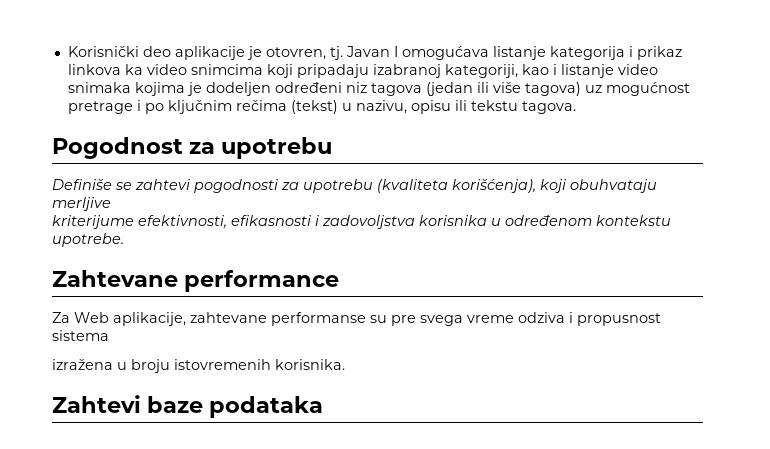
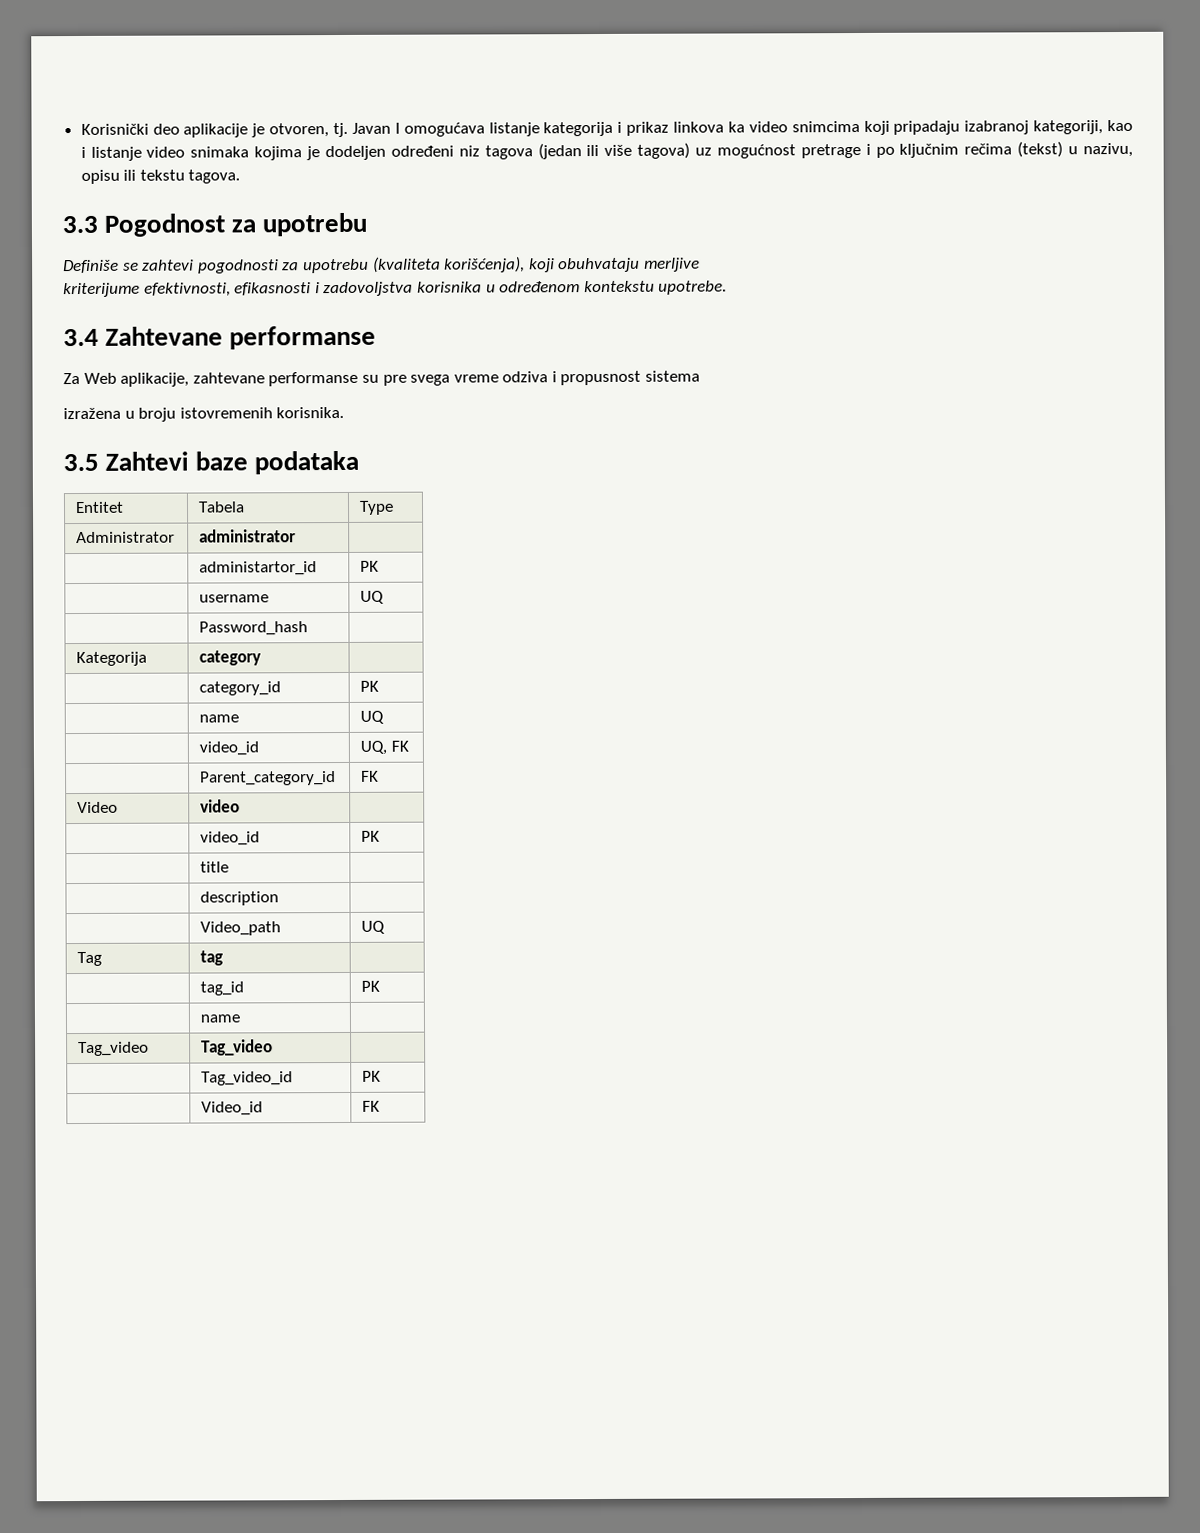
[265,47,326,60] otovren, -> [269,123,330,138] otvoren,
(576, 107) none -> [62,215,98,234] 3.3
[52,270,340,292] Zahtevane performance -> [63,325,377,350] 3.4 Zahtevane performanse
(345, 364) none -> [63,453,99,472] 3.5
(324, 407) none -> [75,501,125,514] [198,501,246,513] [359,500,395,515] [76,531,176,544] [199,529,297,543] [199,561,318,576] [360,560,380,572] [199,594,270,603] [360,590,385,604] [199,621,309,636] [76,651,148,667] [199,650,262,666] [199,681,282,696] [360,680,380,692] [199,714,240,723] [360,710,385,724] [199,741,260,756] [360,740,409,755] [200,771,337,786] [361,770,380,782] [77,801,119,814] [200,799,241,813] [200,831,261,846] [361,830,381,842] [200,861,230,873] [200,891,280,906] [200,921,282,936] [361,920,386,934] [77,951,103,967] [200,950,224,966] [200,981,245,996] [361,980,381,992] [200,1014,241,1023] [78,1041,150,1057] [201,1039,274,1056] [201,1071,294,1086] [362,1070,382,1082] [201,1101,264,1116] [362,1100,381,1112] // Entitet | Tabela | Type // Administrator | administrator | // | administartor_id | PK // | username | UQ // | Password_hash | // Kategorija | category | // | category_id | PK // | name | UQ // | video_id | UQ, FK // | Parent_category_id | FK // Video | video | // | video_id | PK // | title | // | description | // | Video_path | UQ // Tag | tag | // | tag_id | PK // | name | // Tag_video | Tag_video | // | Tag_video_id | PK // | Video_id | FK

